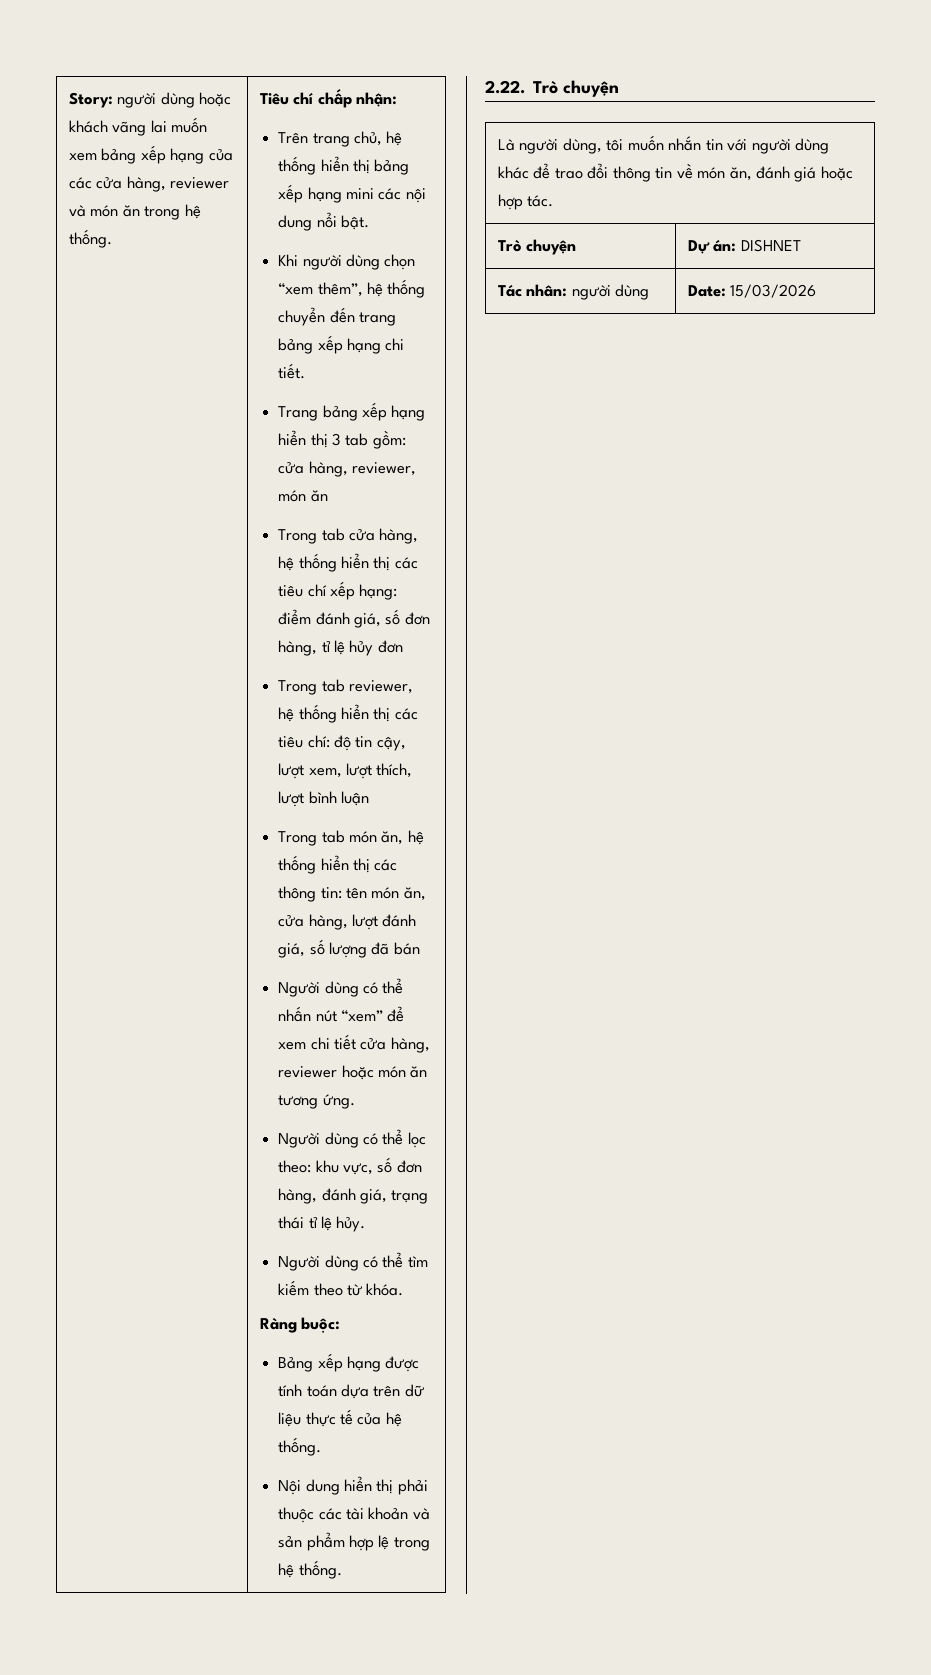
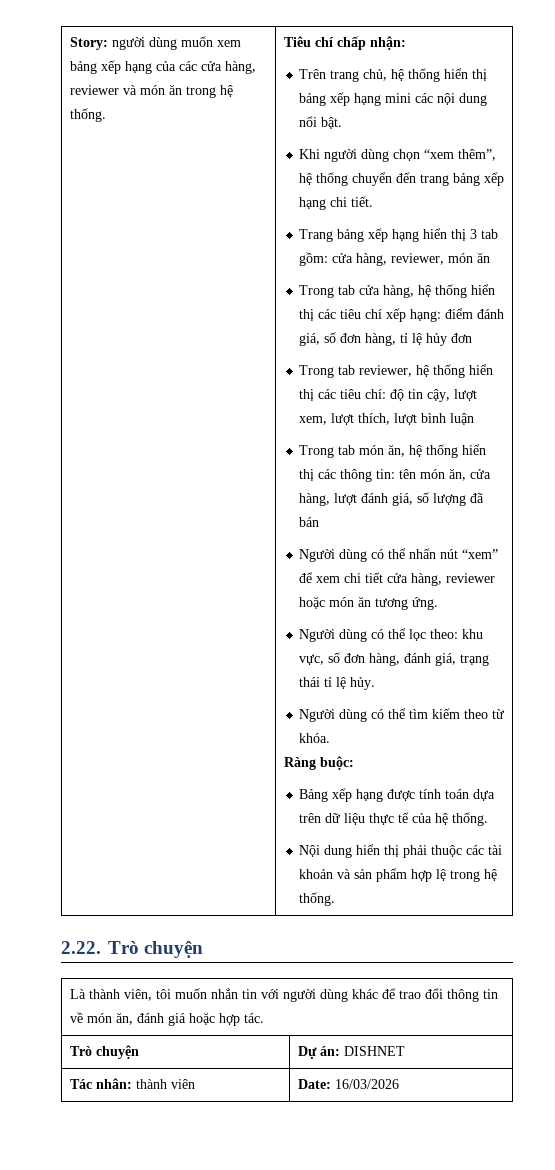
[199,92,232,107] [68,120,167,136] hoặc khách vãng lai -> (177, 43) none
[519,138,602,154] người dùng, -> [88,989,152,1001] thành viên,
[571,284,650,300] người dùng -> [135,1079,195,1089] thành viên
[730,284,817,298] 15/03/2026 -> [334,1079,399,1089] 16/03/2026

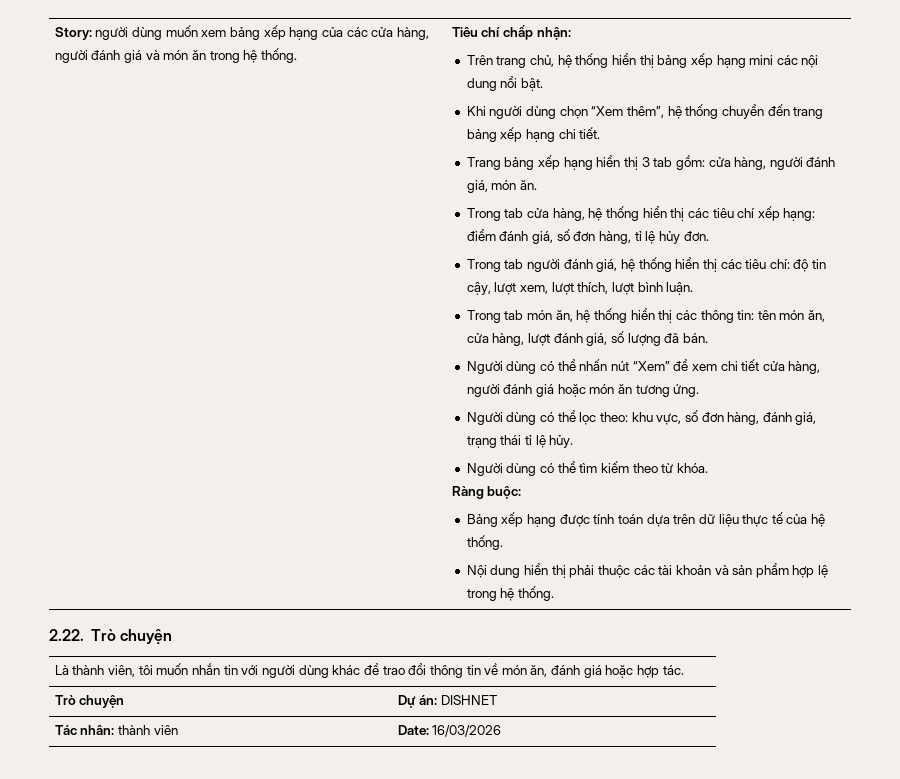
[69,85,119,95] reviewer -> [54,50,143,63] người đánh giá
[424,149,455,159] “xem -> [591,106,624,116] “Xem
[391,252,491,265] reviewer, món ăn -> [769,157,836,170] [466,180,537,193] người đánh giá, món ăn.
[451,333,473,343] [299,365,413,378] đơn // Trong tab reviewer, -> [683,231,709,241] [466,259,618,272] đơn. // Trong tab người đánh giá,
[450,413,475,425] luận -> [666,282,694,295] luận.
[299,517,320,527] bán -> [682,333,708,343] bán.
[462,549,499,559] “xem” -> [632,361,670,371] “Xem”
[446,573,496,583] reviewer -> [466,384,554,397] người đánh giá

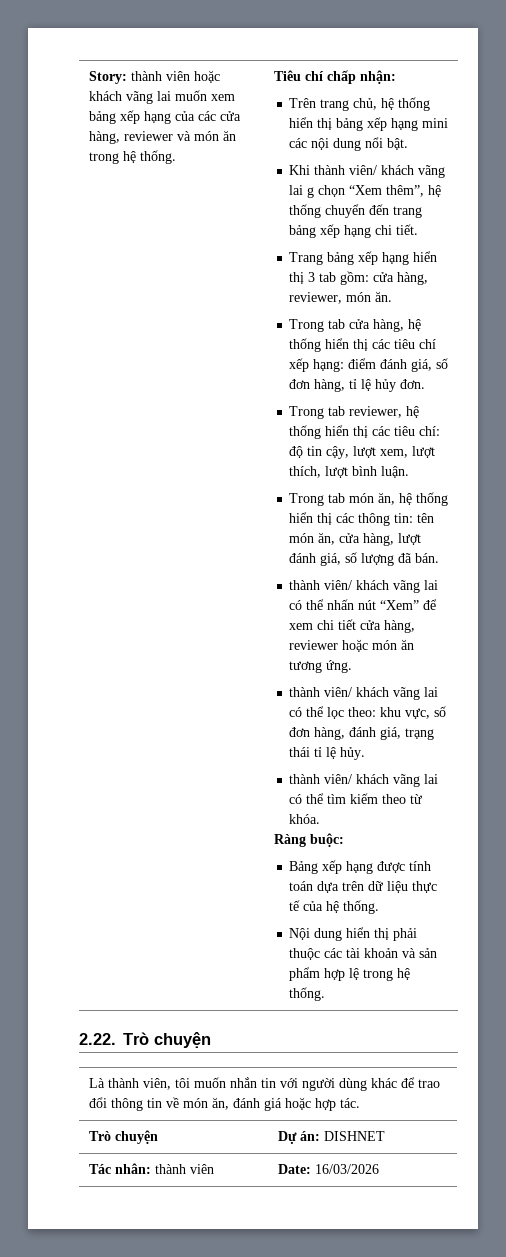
[95,27,163,40] người dùng -> [130,70,220,83] [88,91,171,104] thành viên hoặc khách vãng lai
[54,50,143,63] người đánh giá -> [123,131,173,141] reviewer
[489,106,556,119] người dùng -> [314,165,446,178] [289,185,315,198] thành viên/ khách vãng lai g
[769,157,836,170] [466,180,488,193] người đánh giá, -> [289,292,343,304] reviewer,
[526,259,618,272] người đánh giá, -> [349,406,403,418] reviewer,
[466,361,537,374] Người dùng -> [289,580,439,593] thành viên/ khách vãng lai
[466,384,554,397] người đánh giá -> [289,640,339,650] reviewer
[466,412,537,425] Người dùng -> [289,687,439,700] thành viên/ khách vãng lai
[466,463,537,476] Người dùng -> [289,774,439,787] thành viên/ khách vãng lai

